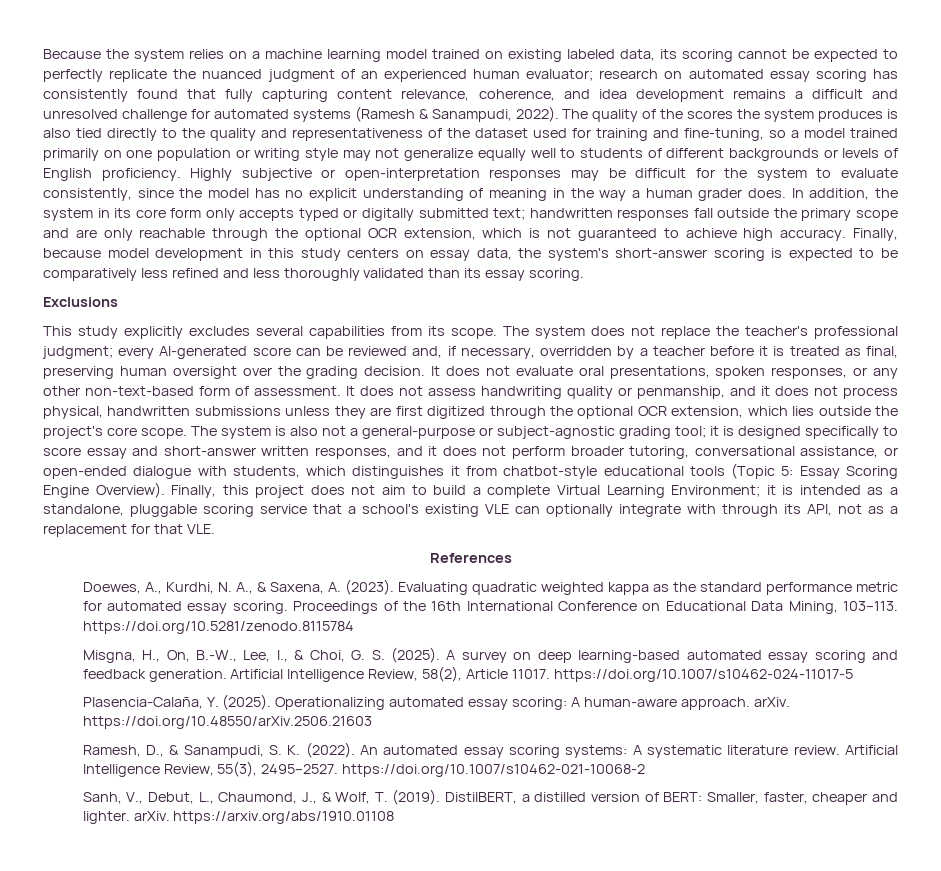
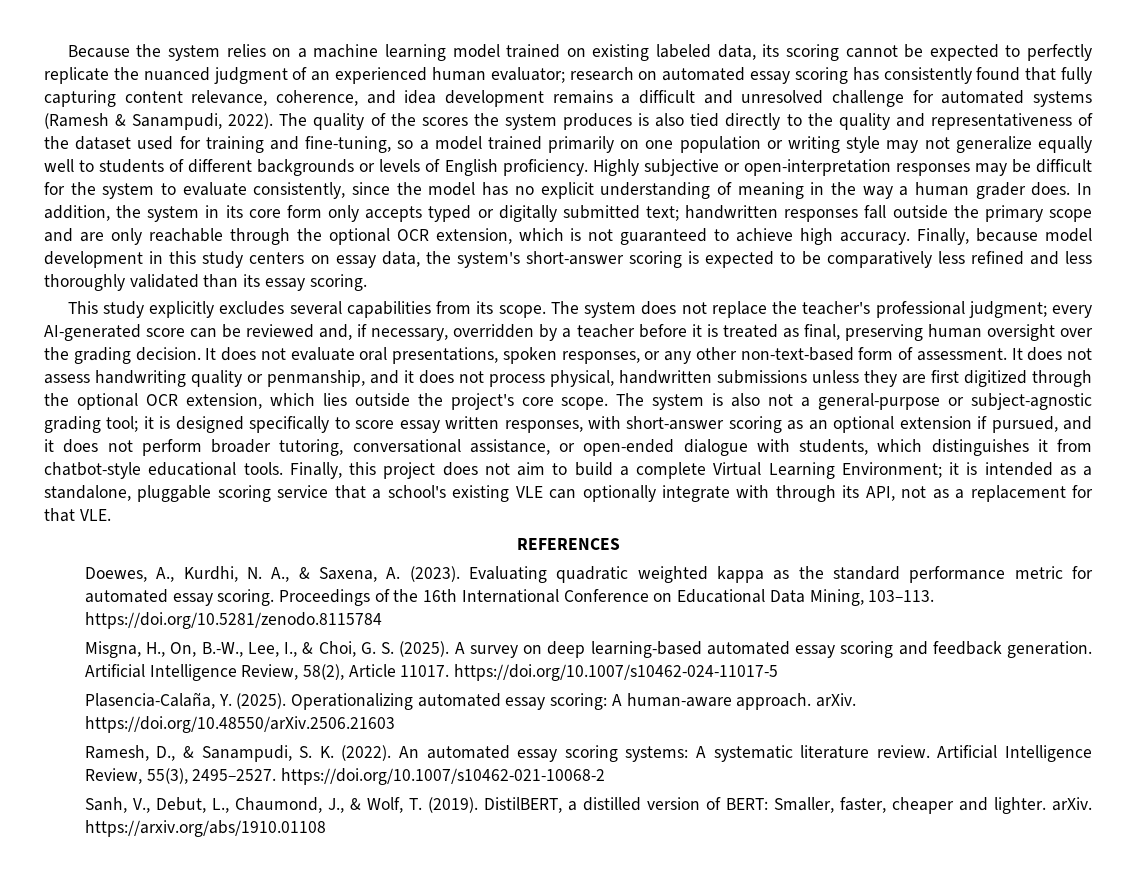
[43,297,118,307] // Exclusions -> (367, 282) none
[132,446,391,459] and short-answer written responses, -> [445,416,1058,433] written responses, with short-answer scoring as an optional extension if pursued,
[689,463,899,479] [43,482,165,498] tools (Topic 5: Essay Scoring Engine Overview). -> [243,462,283,475] tools.
[429,553,512,563] References -> [516,538,620,550] REFERENCES

